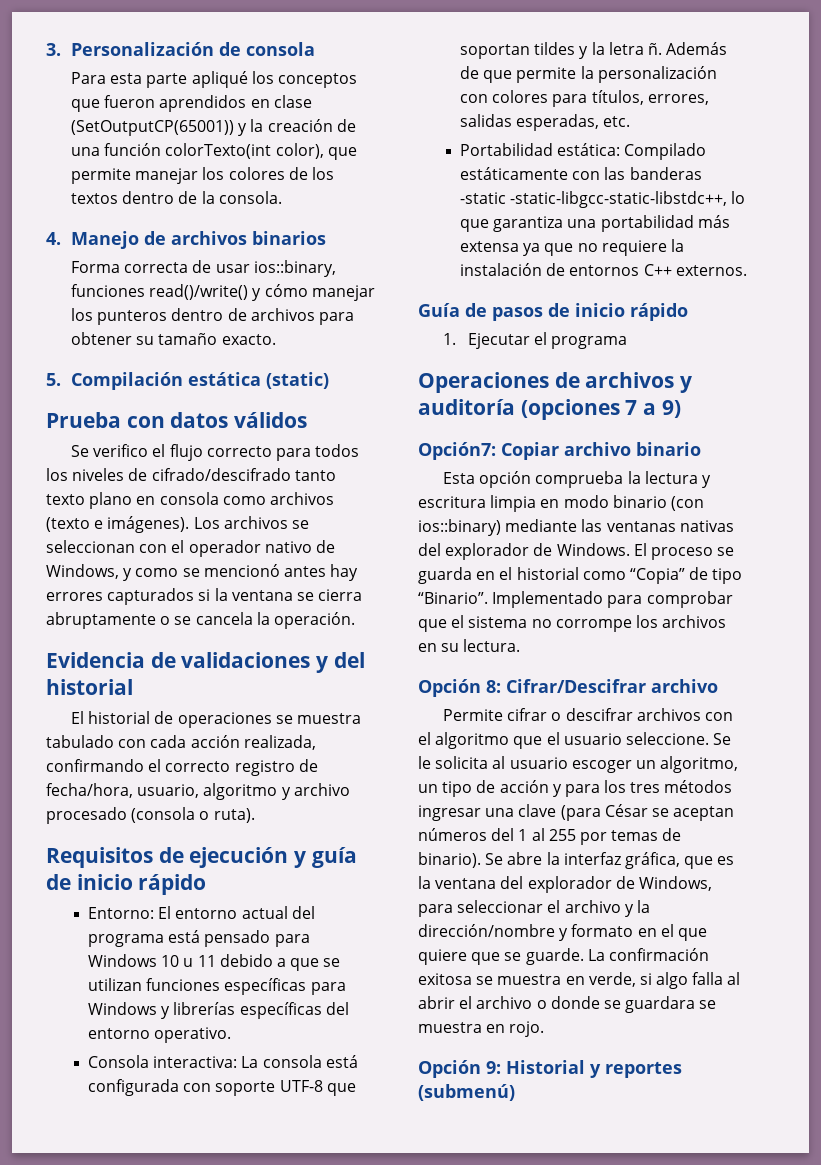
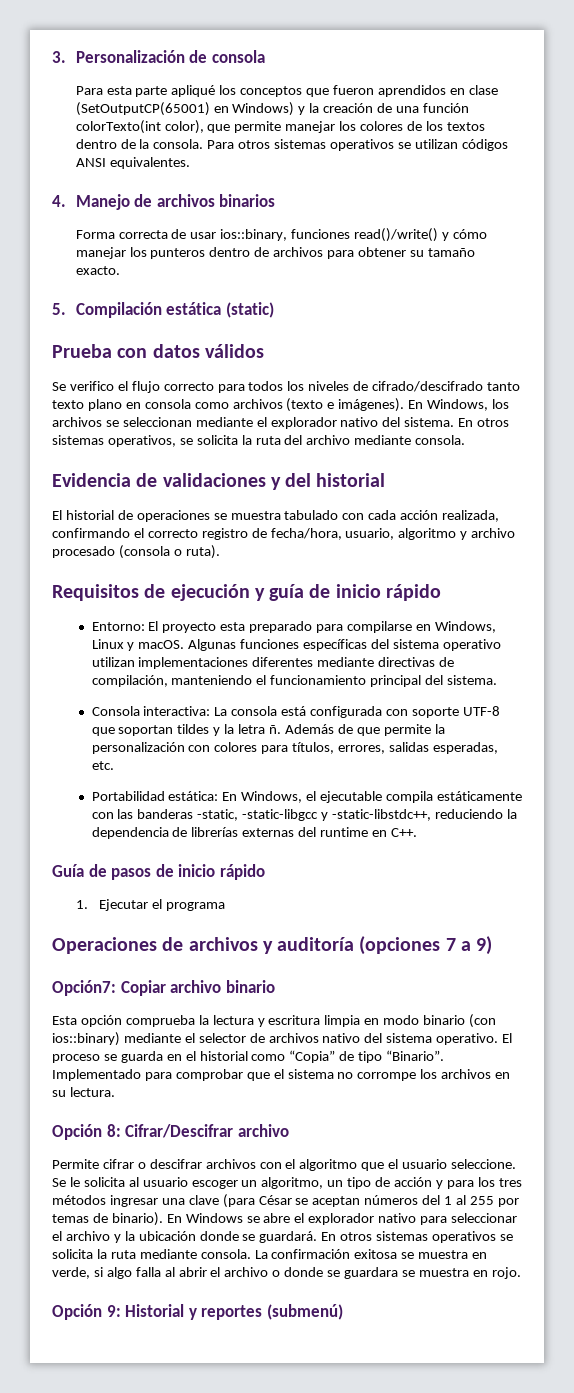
[71,120,235,136] (SetOutputCP(65001)) -> [75,102,295,116] (SetOutputCP(65001) en Windows)
(282, 197) none -> [207,139,508,151] [75,157,190,169] Para otros sistemas operativos se utilizan códigos ANSI equivalentes.
[193,516,309,529] [46,540,335,557] [46,564,359,581] [46,588,363,605] [46,612,355,629] Los archivos se seleccionan con el operador nativo de Windows, y como se mencionó antes hay errores capturados si la ventana se cierra abruptamente o se cancela la operación. -> [408,399,510,411] [52,417,510,429] [52,435,466,447] En Windows, los archivos se seleccionan mediante el explorador nativo del sistema. En otros sistemas operativos, se solicita la ruta del archivo mediante consola.
[175,906,315,919] [88,930,310,947] [88,954,341,971] [88,978,346,995] [88,1002,349,1019] [88,1027,232,1043] entorno actual del programa está pensado para Windows 10 u 11 debido a que se utilizan funciones específicas para Windows y librerías específicas del entorno operativo. -> [162,621,496,633] [91,639,501,651] [91,657,455,669] [91,675,498,687] proyecto esta preparado para compilarse en Windows, Linux y macOS. Algunas funciones específicas del sistema operativo utilizan implementaciones diferentes mediante directivas de compilación, manteniendo el funcionamiento principal del sistema.
[624,143,707,160] [460,167,702,180] [460,191,746,208] [460,215,730,232] [460,239,685,256] [460,263,747,276] Compilado estáticamente con las banderas -static -static-libgcc-static-libstdc++, lo que garantiza una portabilidad más extensa ya que no requiere la instalación de entornos C++ externos. -> [222,791,522,803] [91,809,517,821] [91,827,417,839] En Windows, el ejecutable compila estáticamente con las banderas -static, -static-libgcc y -static-libstdc++, reduciendo la dependencia de librerías externas del runtime en C++.
[581,519,734,532] [418,543,630,560] las ventanas nativas del explorador de Windows. -> [184,1033,499,1045] el selector de archivos nativo del sistema operativo.
[485,852,735,869] [418,876,712,893] Se abre la interfaz gráfica, que es la ventana del explorador de Windows, -> [166,1213,417,1225] En Windows se abre el explorador nativo
[418,924,707,941] [418,948,584,965] dirección/nombre y formato en el que quiere que se guarde. -> [138,1231,513,1243] [52,1249,251,1259] ubicación donde se guardará. En otros sistemas operativos se solicita la ruta mediante consola.

